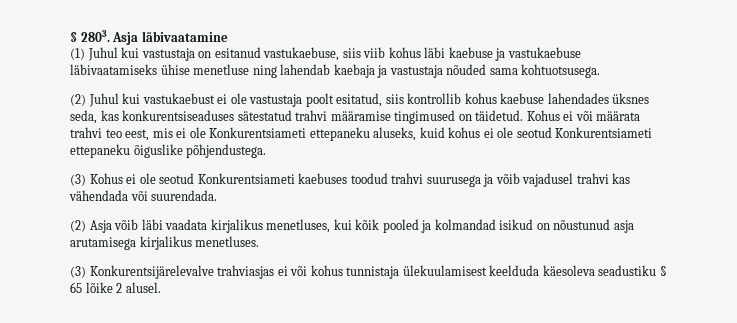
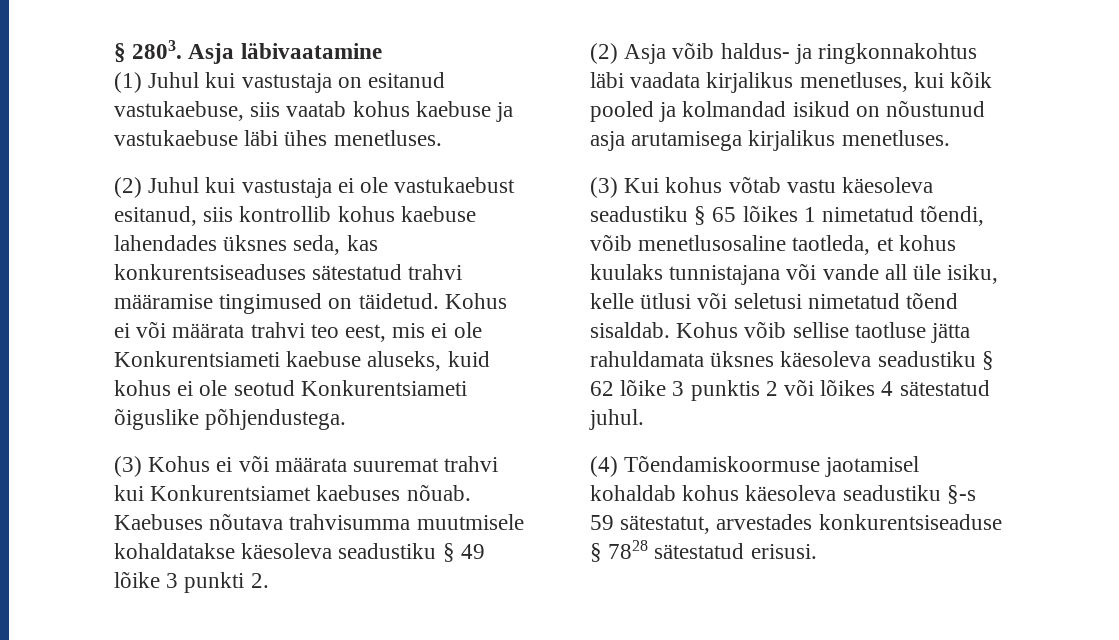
[363,47,581,61] [70,64,601,78] viib kohus läbi kaebuse ja vastukaebuse läbivaatamiseks ühise menetluse ning lahendab kaebaja ja vastustaja nõuded sama kohtuotsusega. -> [286,101,514,122] [114,130,442,146] vaatab kohus kaebuse ja vastukaebuse läbi ühes menetluses.
[142,93,383,107] vastukaebust ei ole vastustaja poolt esitatud, -> [241,177,516,198] [114,206,197,226] vastustaja ei ole vastukaebust esitanud,
[309,127,370,141] ettepaneku -> [286,351,362,367] kaebuse
[70,144,130,158] ettepaneku -> (467, 388) none
[139,173,631,187] [69,190,218,201] ole seotud Konkurentsiameti kaebuses toodud trahvi suurusega ja võib vajadusel trahvi kas vähendada või suurendada. -> [238,455,499,472] [114,484,471,501] [114,513,524,530] [114,543,485,562] [114,571,269,593] või määrata suuremat trahvi kui Konkurentsiamet kaebuses nõuab. Kaebuses nõutava trahvisumma muutmisele kohaldatakse käesoleva seadustiku § 49 lõike 3 punkti 2.
(139, 224) none -> [720,43,978,64] haldus- ja ringkonnakohtus
[89,265,667,279] [70,282,161,293] Konkurentsijärelevalve trahviasjas ei või kohus tunnistaja ülekuulamisest keelduda käesoleva seadustiku § 65 lõike 2 alusel. -> [624,176,934,193] [590,205,985,226] [590,234,956,255] [590,263,999,285] [590,292,959,309] [590,321,971,343] [590,351,994,370] [590,379,990,401] [589,409,644,430] [590,455,920,477] [590,485,976,504] [590,514,1002,534] [590,540,817,562] Kui kohus võtab vastu käesoleva seadustiku § 65 lõikes 1 nimetatud tõendi, võib menetlusosaline taotleda, et kohus kuulaks tunnistajana või vande all üle isiku, kelle ütlusi või seletusi nimetatud tõend sisaldab. Kohus võib sellise taotluse jätta rahuldamata üksnes käesoleva seadustiku § 62 lõike 3 punktis 2 või lõikes 4 sätestatud juhul. // (4) Tõendamiskoormuse jaotamisel kohaldab kohus käesoleva seadustiku §-s 59 sätestatut, arvestades konkurentsiseaduse § 7828 sätestatud erisusi.

